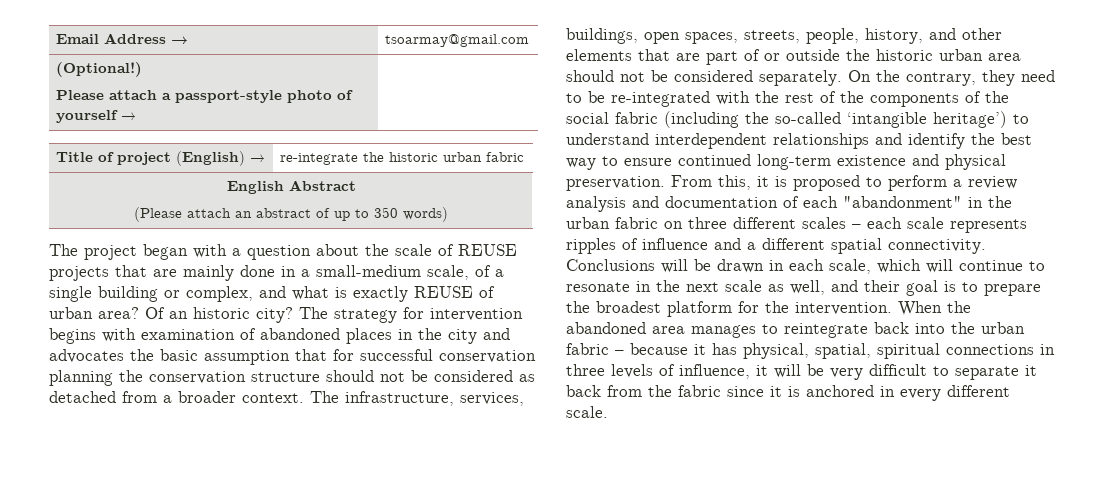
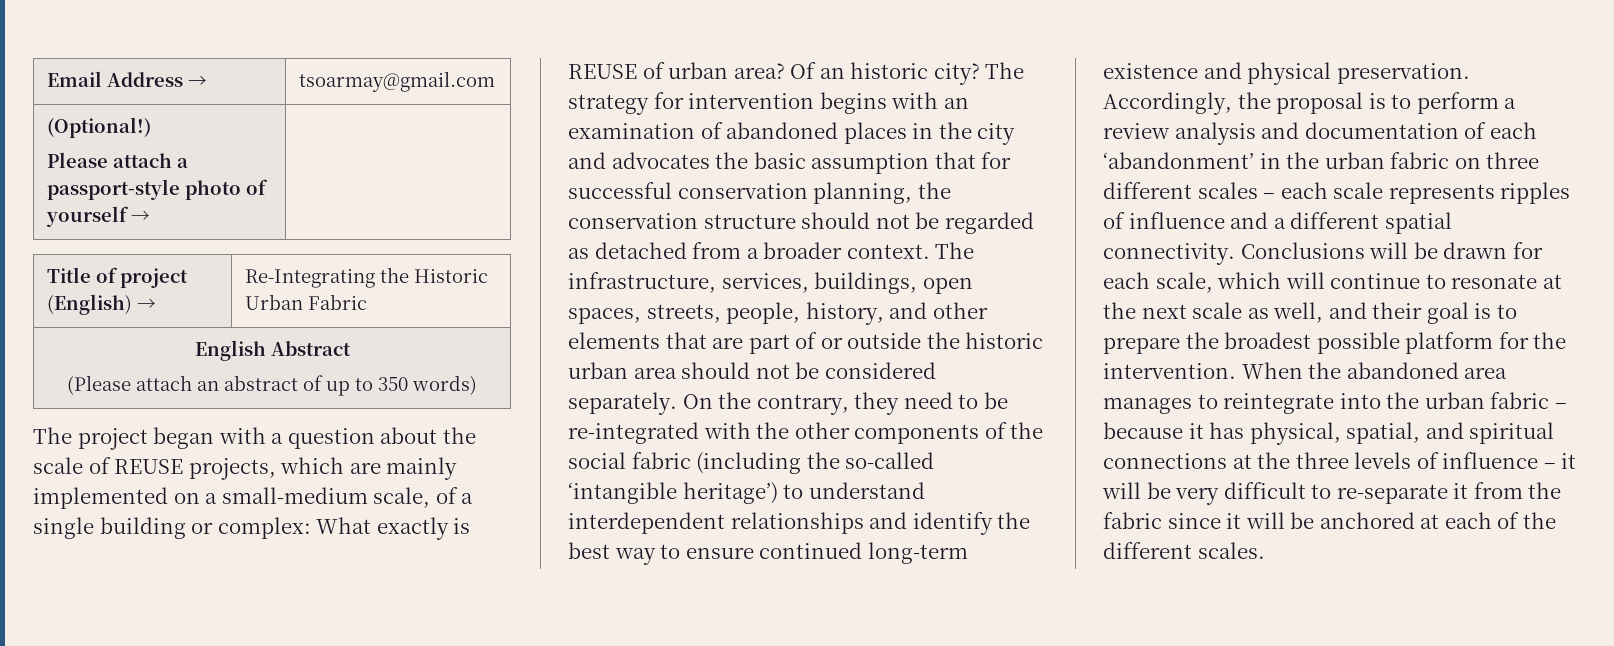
[279,152,524,165] re-integrate the historic urban fabric -> [244,267,488,288] [244,294,367,310] Re-Integrating the Historic Urban Fabric
[49,265,296,281] projects that are mainly done in -> [188,457,458,480] [33,487,200,509] projects, which are mainly implemented on
[186,286,408,302] complex, and what is exactly -> [217,517,471,540] complex: What exactly is
(136, 335) none -> [943,97,969,109] an
[49,370,113,386] planning -> [813,182,913,204] planning,
[434,370,513,382] considered -> [944,212,1034,234] regarded
[785,91,864,103] rest of the -> [794,422,850,439] other
[671,175,860,191] From this, it is proposed -> [1103,92,1386,115] Accordingly, the proposal is
[843,196,962,208] "abandonment" -> [1103,152,1254,169] ‘abandonment’
[769,260,784,271] in -> [1512,242,1543,259] for
[636,281,651,292] in -> [1542,274,1562,289] at
(661, 307) none -> [1316,332,1400,354] possible
[874,322,909,334] back -> (1335, 403) none
(871, 351) none -> [1425,422,1464,439] and
[1040,344,1055,355] in -> [1232,452,1291,469] at the
[679,364,750,379] influence, -> [1442,452,1556,469] influence –
[955,365,1037,380] [566,385,601,397] separate it back -> [1336,483,1469,504] re-separate it
[788,385,1010,401] [566,406,608,418] is anchored in every different scale. -> [1245,512,1556,529] [1103,542,1265,559] will be anchored at each of the different scales.

